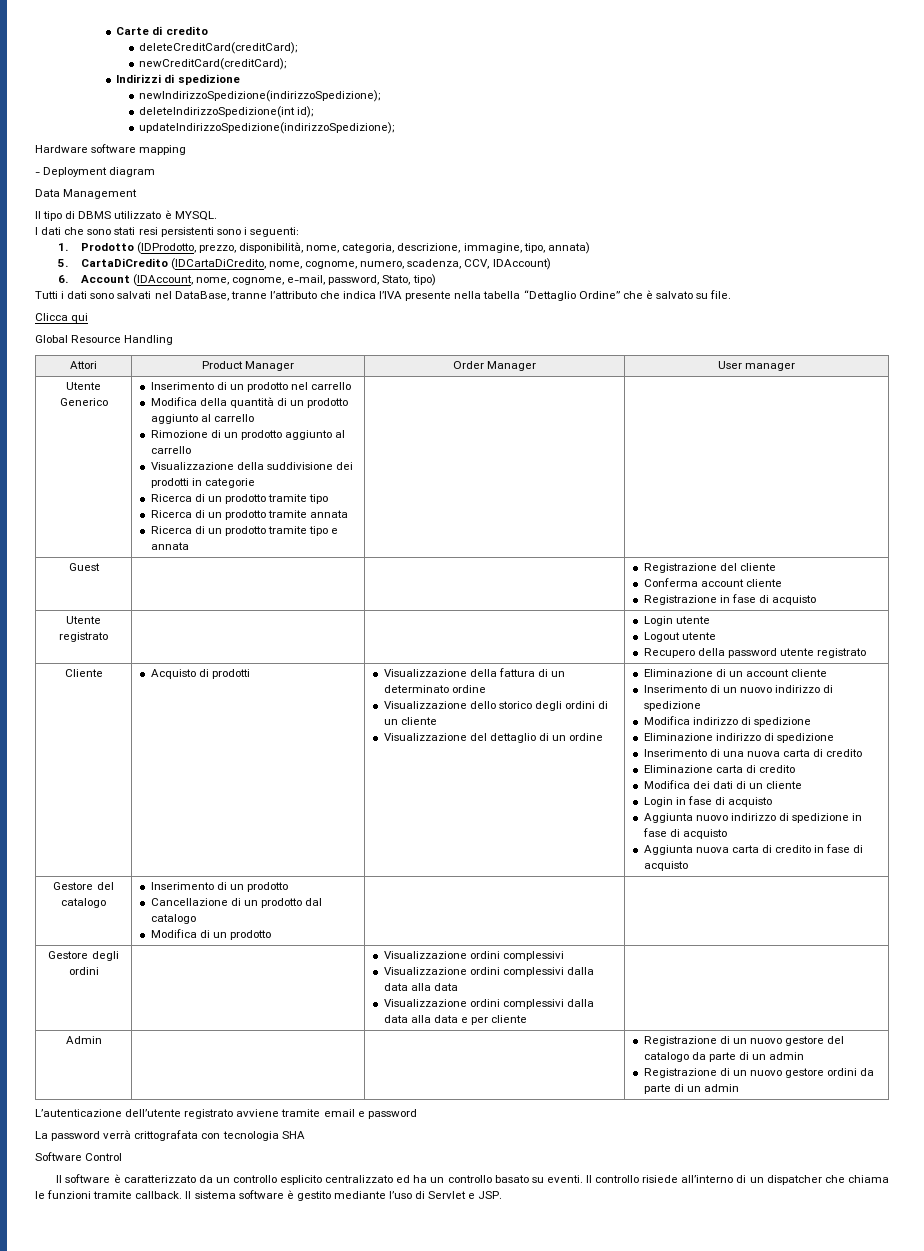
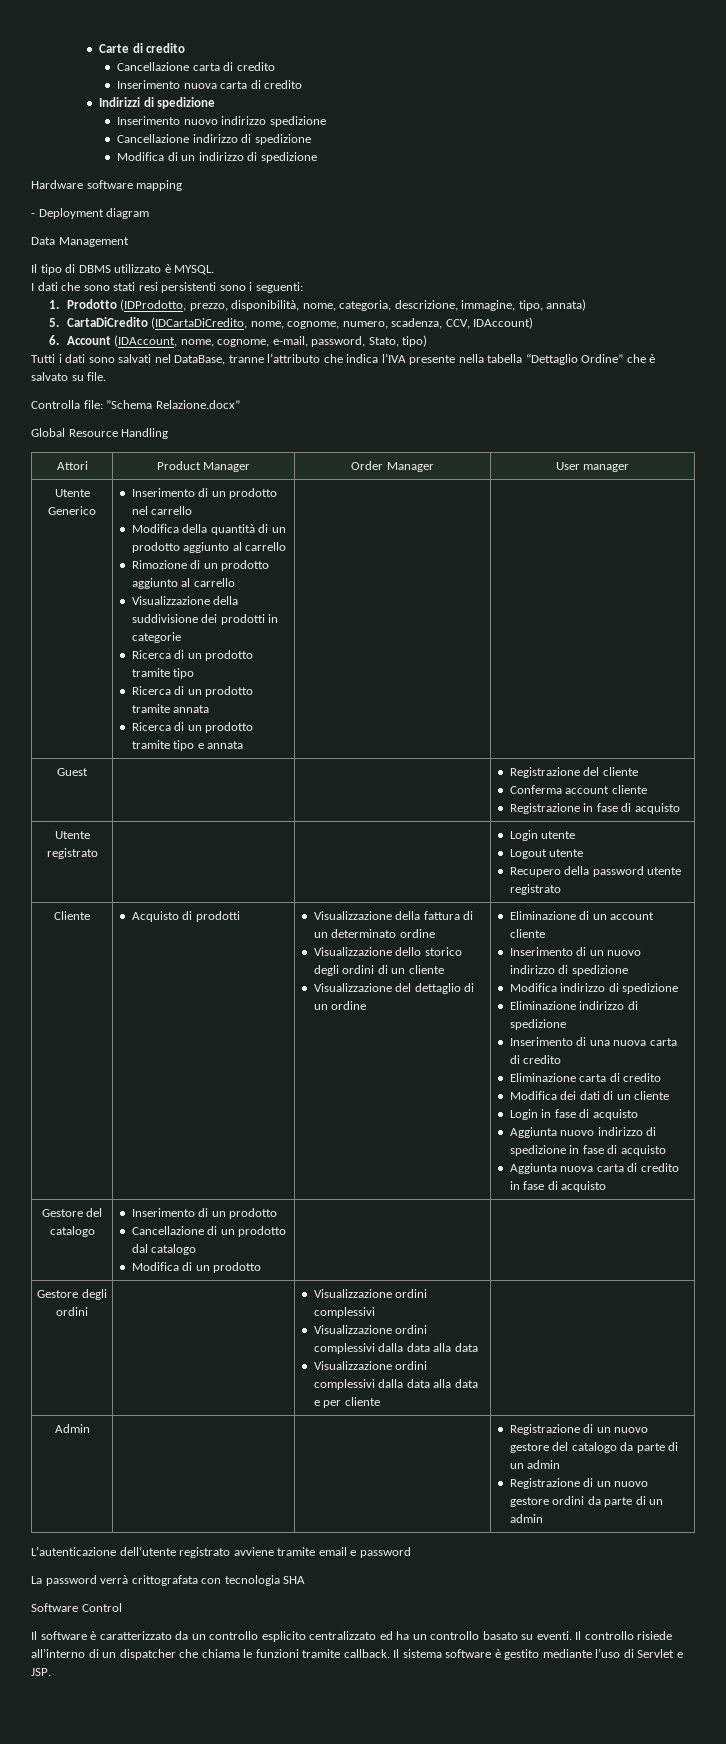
[139,42,298,54] [139,58,287,70] [116,74,240,85] [139,90,381,102] [139,106,314,118] [139,122,395,134] deleteCreditCard(creditCard); // newCreditCard(creditCard); // Indirizzi di spedizione // newIndirizzoSpedizione(indirizzoSpedizione); // deleteIndirizzoSpedizione(int id); // updateIndirizzoSpedizione(indirizzoSpedizione); -> [117,62,275,71] [117,80,303,89] [99,97,216,109] [117,116,326,127] [117,134,311,145] [117,152,317,163] Cancellazione carta di credito // Inserimento nuova carta di credito // Indirizzi di spedizione // Inserimento nuovo indirizzo spedizione // Cancellazione indirizzo di spedizione // Modifica di un indirizzo di spedizione
[35,313,89,323] Clicca qui -> [31,400,240,409] Controlla file: ”Schema Relazione.docx”

